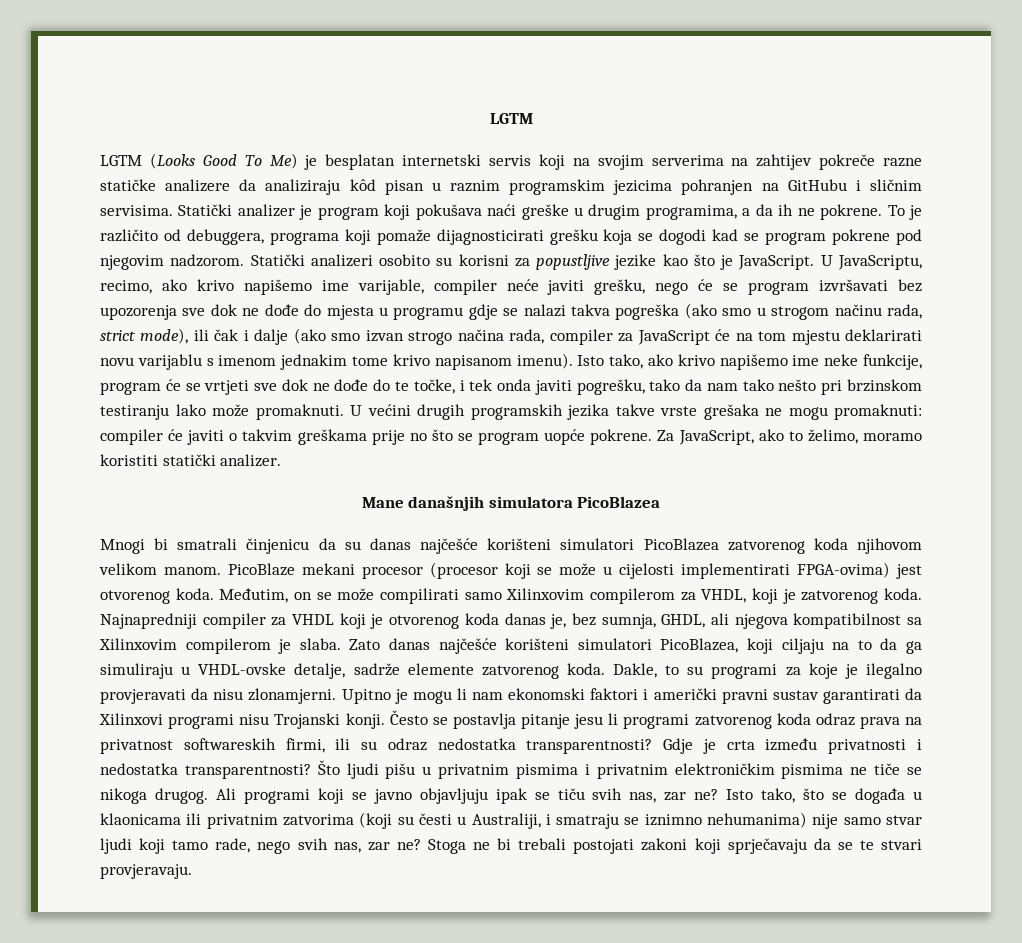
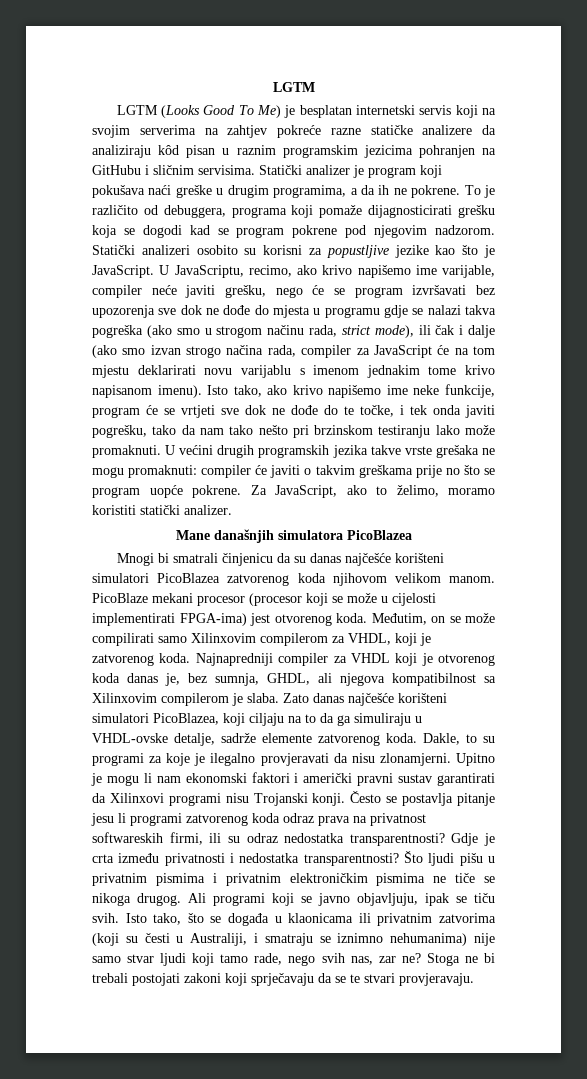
[756,154,876,170] zahtijev pokreče -> [227,125,321,138] zahtjev pokreće
[797,562,891,578] FPGA-ovima) -> [179,613,247,626] FPGA-ima)
[419,788,488,804] objavljuju -> [357,893,418,906] objavljuju,
[592,788,719,803] svih nas, zar ne? -> [92,913,119,923] svih.

